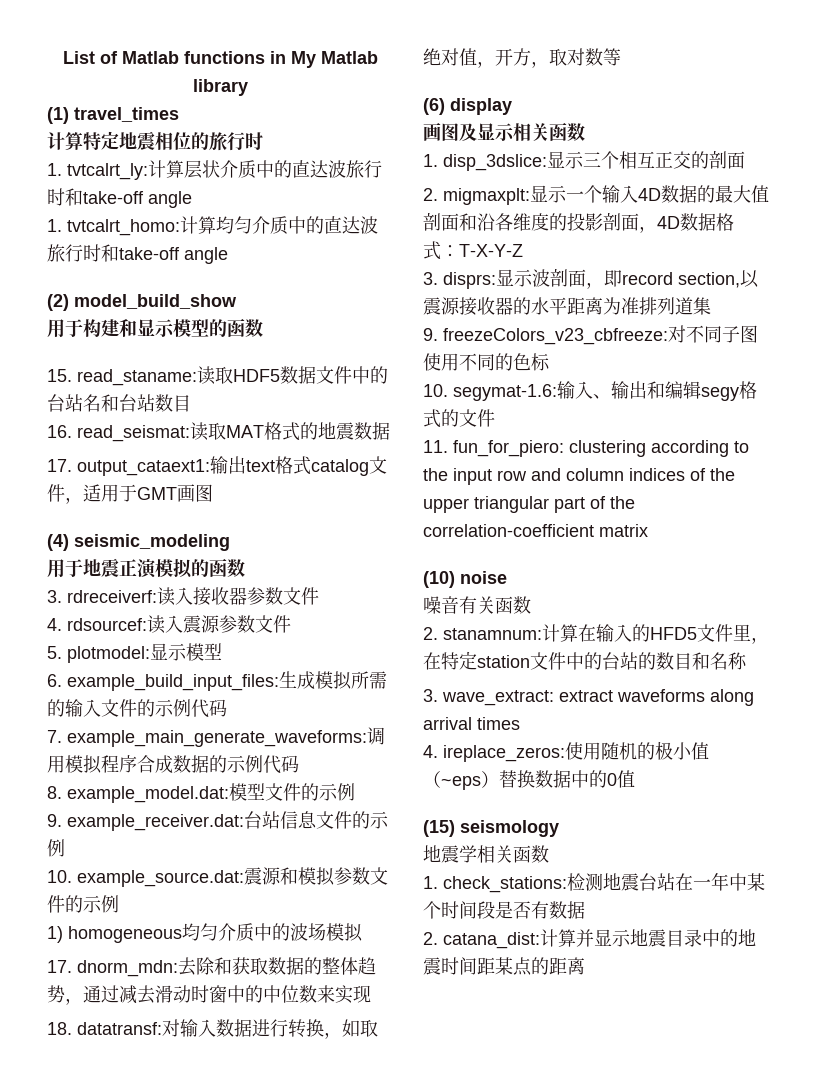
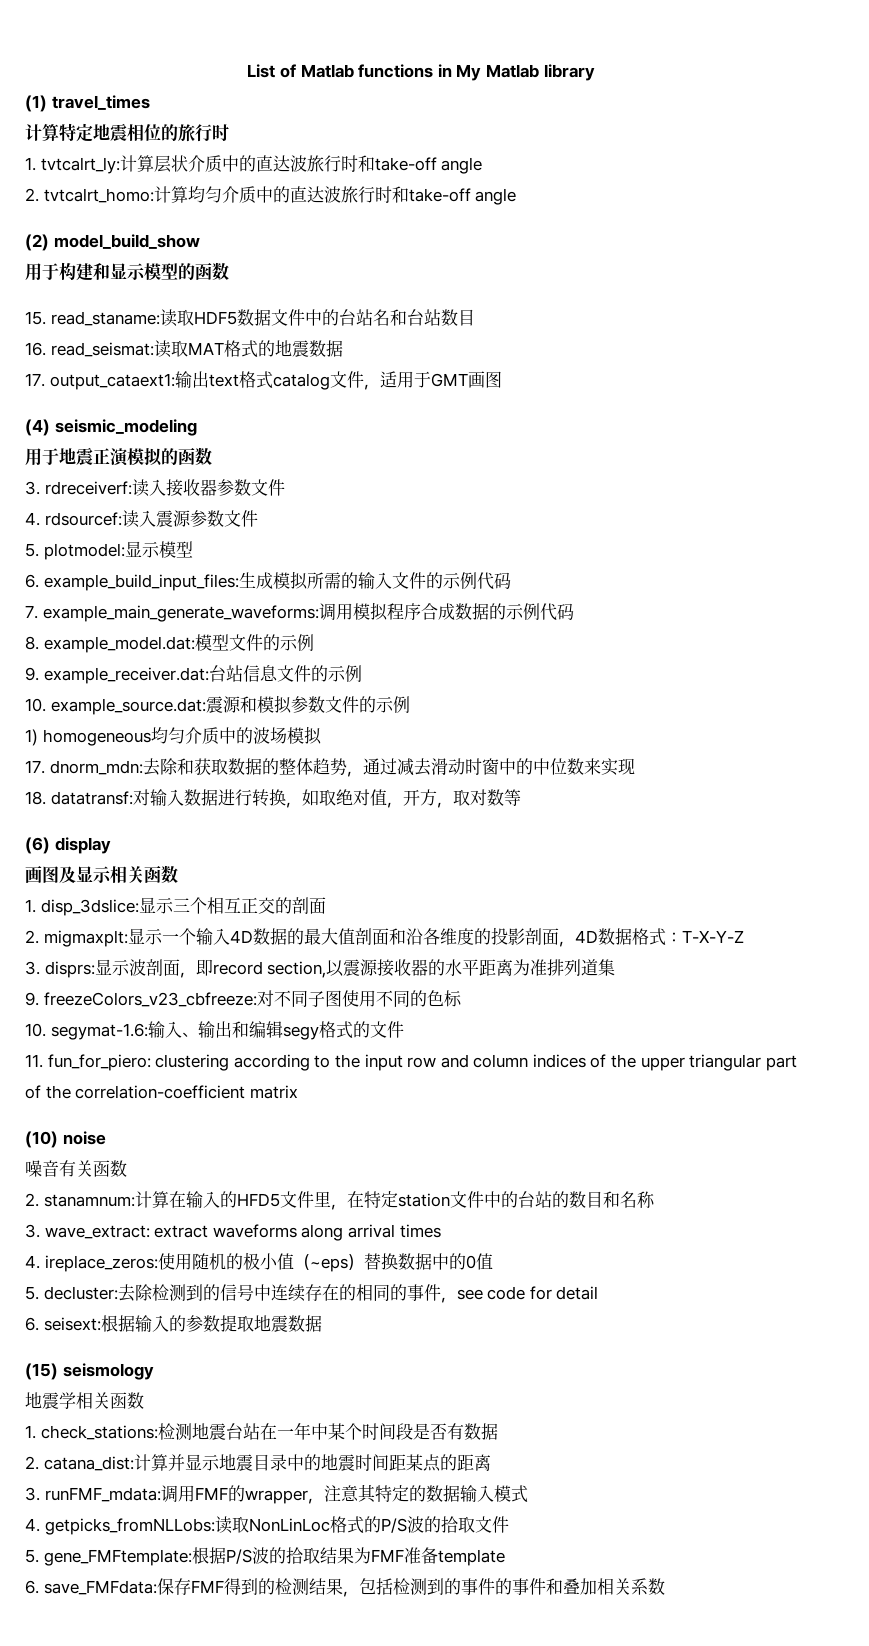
[47,219,62,232] 1. -> [25,188,39,202] 2.
(635, 779) none -> [25,1284,599,1303] [25,1315,322,1332] // 5. decluster:去除检测到的信号中连续存在的相同的事件，see code for detail // 6. seisext:根据输入的参数提取地震数据
(585, 966) none -> [25,1484,528,1504] [25,1516,509,1535] [25,1547,505,1566] [25,1578,665,1597] // 3. runFMF_mdata:调用FMF的wrapper，注意其特定的数据输入模式 // 4. getpicks_fromNLLobs:读取NonLinLoc格式的P/S波的拾取文件 // 5. gene_FMFtemplate:根据P/S波的拾取结果为FMF准备template // 6. save_FMFdata:保存FMF得到的检测结果，包括检测到的事件的事件和叠加相关系数

